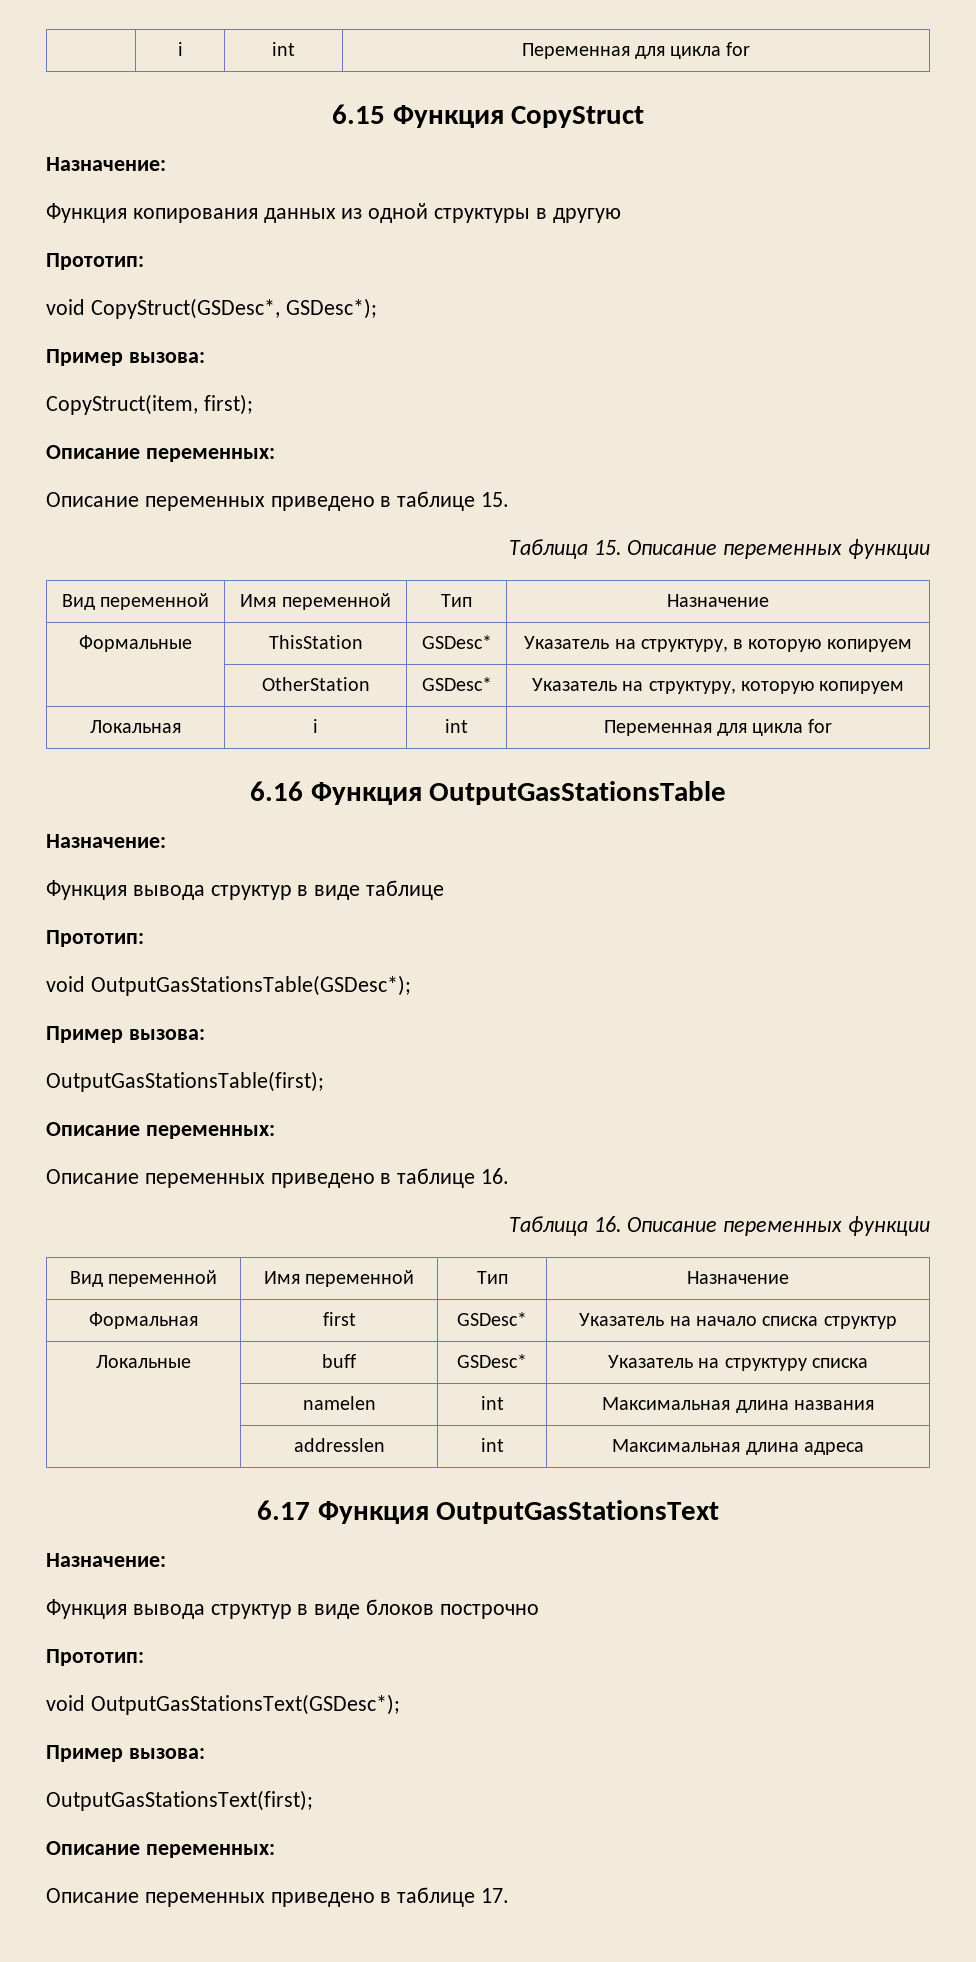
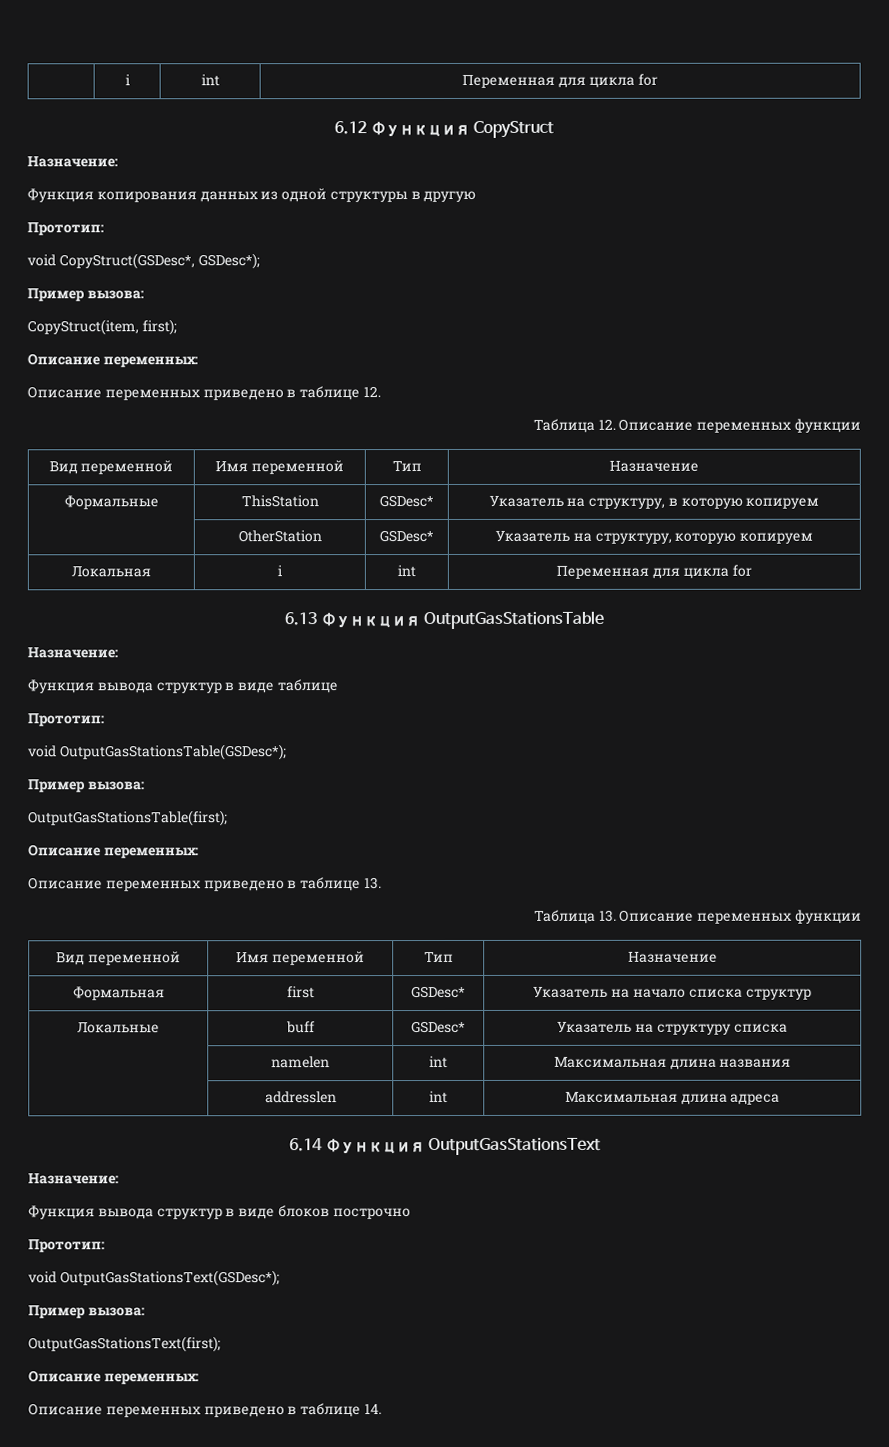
[177,42,183,56] [272,42,295,56] [521,42,751,59] [331,104,385,124] | i | int | Переменная для цикла for // 6.15 -> [124,74,131,86] [200,74,220,87] [462,73,658,88] [334,121,368,135] | i | int | Переменная для цикла for // 6.12
[481,492,510,507] [508,539,622,559] 15. // Таблица 15. -> [362,386,381,398] [532,418,616,433] 12. // Таблица 12.
[249,781,303,801] 6.16 -> [284,612,318,626] 6.13
[481,1168,510,1184] [508,1216,622,1236] 16. // Таблица 16. -> [363,877,382,890] [533,909,617,924] 13. // Таблица 13.
[256,1500,310,1520] 6.17 -> [289,1138,324,1152] 6.14
[481,1888,510,1903] 17. -> [363,1404,382,1415] 14.

